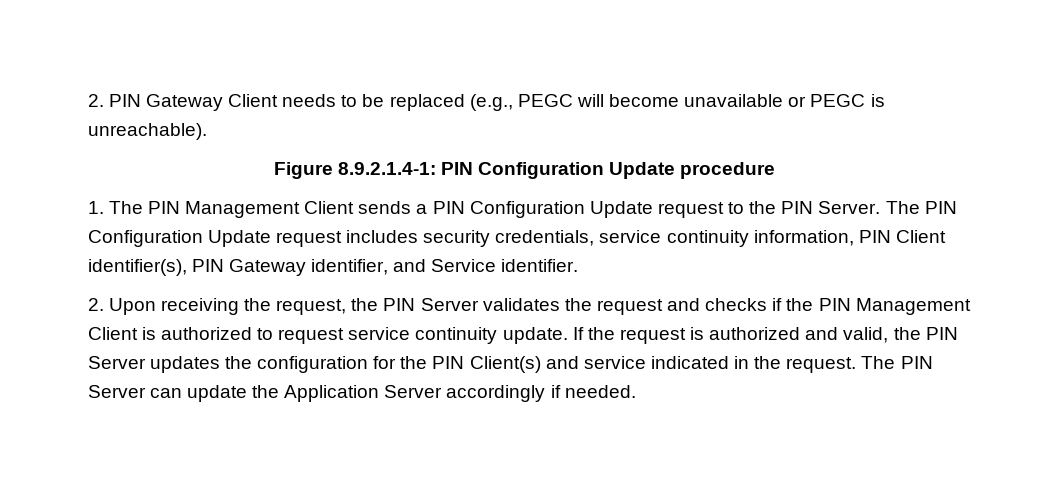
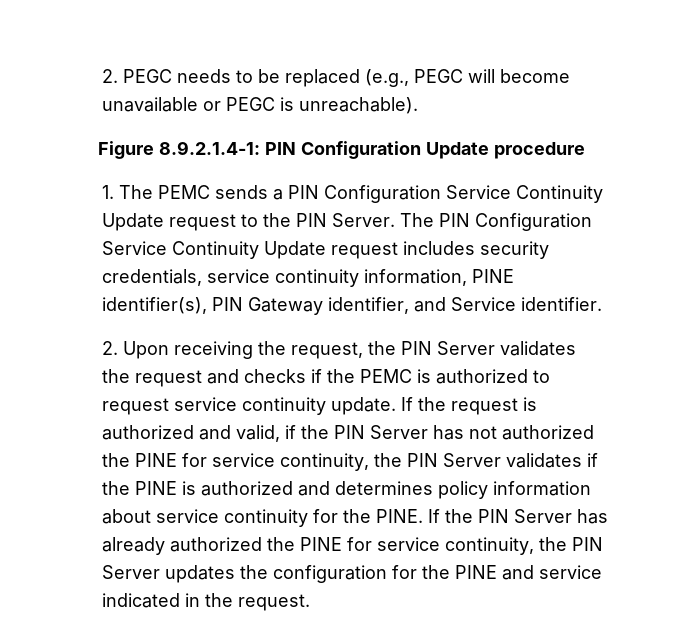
[87,94,279,111] 2. PIN Gateway Client -> [102,69,173,83] 2. PEGC
[147,201,355,218] PIN Management Client -> [158,185,211,199] PEMC
(585, 209) none -> [446,185,604,203] Service Continuity
(203, 238) none -> [102,241,260,259] Service Continuity
[858,230,946,243] PIN Client -> [472,269,515,283] PINE
[818,298,971,315] [87,327,138,340] PIN Management Client -> [360,369,413,383] PEMC
(889, 335) none -> [285,425,595,440] [102,453,599,471] [102,481,592,499] [102,509,609,527] [102,537,535,555] if the PIN Server has not authorized the PINE for service continuity, the PIN Server validates if the PINE is authorized and determines policy information about service continuity for the PINE. If the PIN Server has already authorized the PINE for service continuity,
[432,356,541,373] PIN Client(s) -> [455,565,498,579] PINE
[861,356,933,369] [87,385,636,402] The PIN Server can update the Application Server accordingly if needed. -> (311, 602) none

